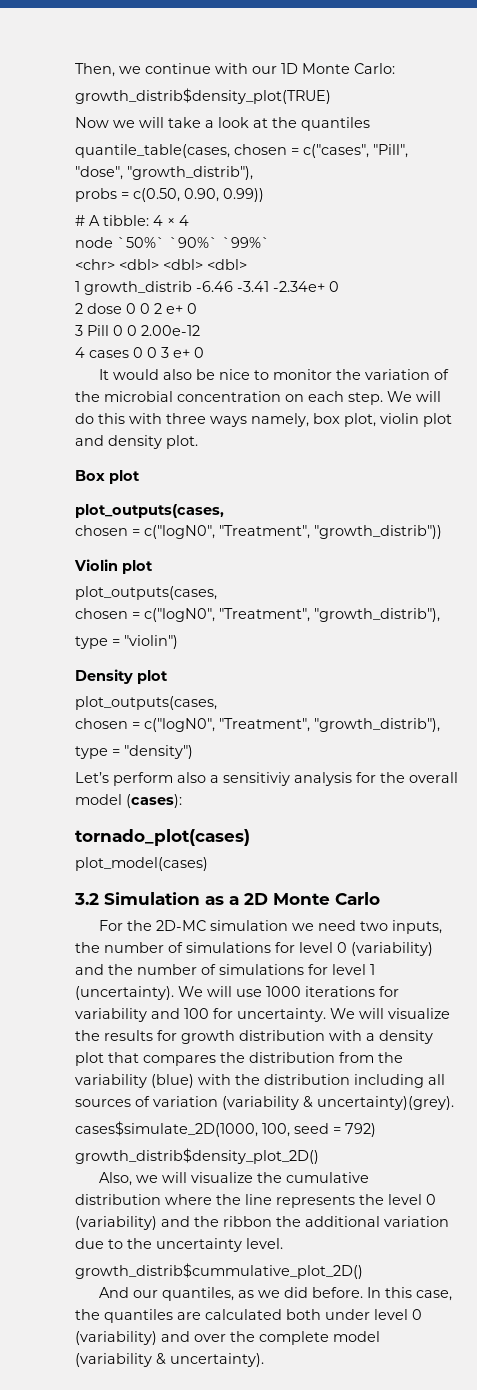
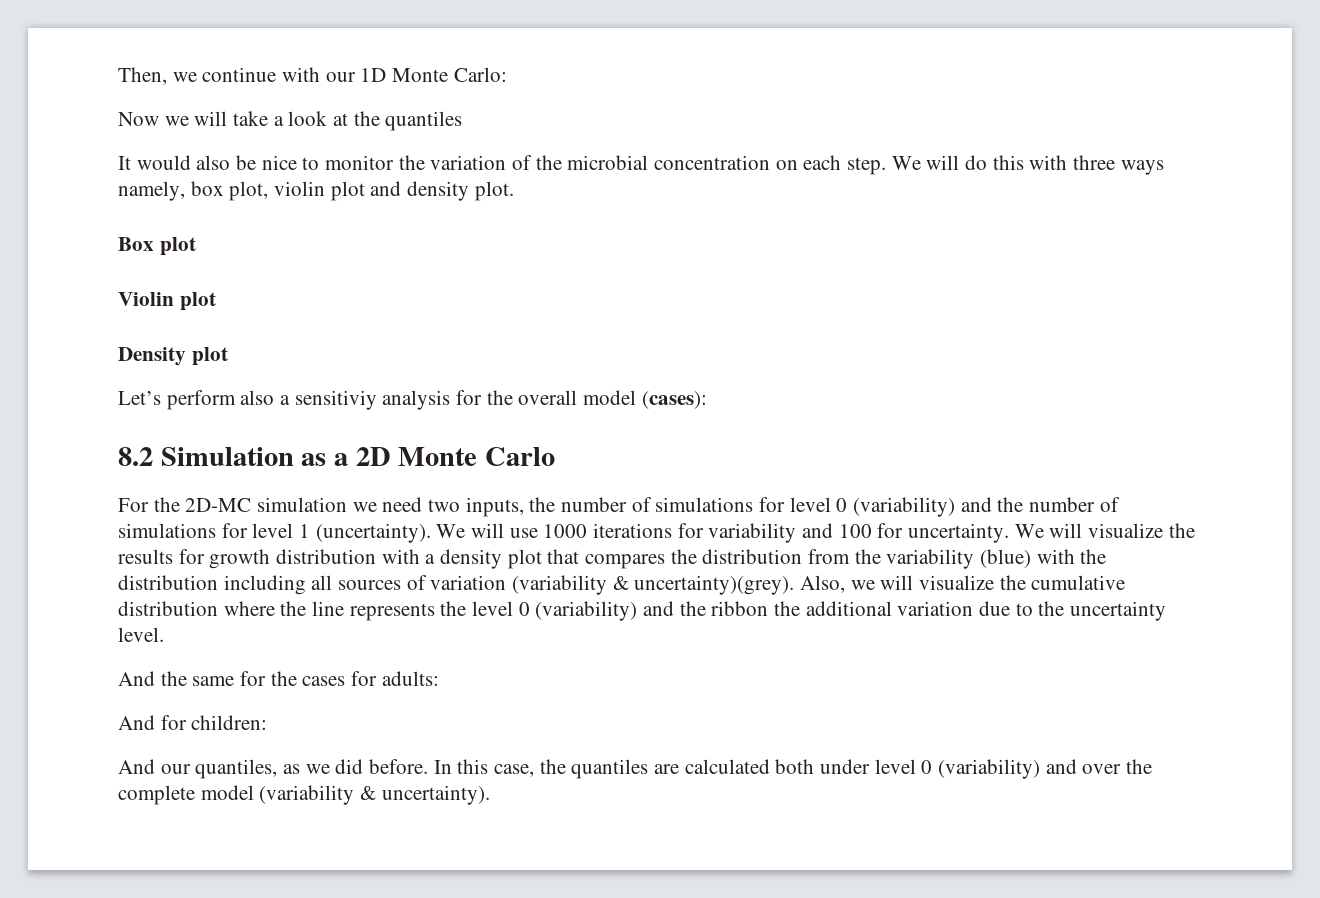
[75,88,331,104] // growth_distrib$density_plot(TRUE) -> (507, 74) none
[75,144,408,158] [75,166,253,180] [75,188,264,202] [75,215,189,226] [75,237,270,248] [75,259,247,270] [75,281,339,295] [75,303,197,314] [75,325,200,336] [75,347,204,358] // quantile_table(cases, chosen = c("cases", "Pill", "dose", "growth_distrib"), // probs = c(0.50, 0.90, 0.99)) // # A tibble: 4 × 4 // node `50%` `90%` `99%` // <chr> <dbl> <dbl> <dbl> // 1 growth_distrib -6.46 -3.41 -2.34e+ 0 // 2 dose 0 0 2 e+ 0 // 3 Pill 0 0 2.00e-12 // 4 cases 0 0 3 e+ 0 -> (463, 121) none
[75,504,224,518] [75,525,442,539] [74,559,153,574] [75,586,217,600] [75,608,440,622] [75,635,178,649] [75,669,168,684] [75,696,217,710] [75,718,440,732] [75,745,193,759] plot_outputs(cases, // chosen = c("logN0", "Treatment", "growth_distrib")) // Violin plot // plot_outputs(cases, // chosen = c("logN0", "Treatment", "growth_distrib"), // type = "violin") // Density plot // plot_outputs(cases, // chosen = c("logN0", "Treatment", "growth_distrib"), // type = "density") -> [118,292,216,311] [118,347,228,366] Violin plot // Density plot
[75,829,250,846] [75,857,208,871] [74,893,99,905] tornado_plot(cases) // plot_model(cases) // 3.2 -> [118,447,153,466] 8.2
[75,1121,376,1137] [75,1148,319,1164] // cases$simulate_2D(1000, 100, seed = 792) // growth_distrib$density_plot_2D() // -> (795, 585) none
[75,1263,363,1279] growth_distrib$cummulative_plot_2D() -> [118,671,439,686] [118,715,268,730] And the same for the cases for adults: // And for children:

